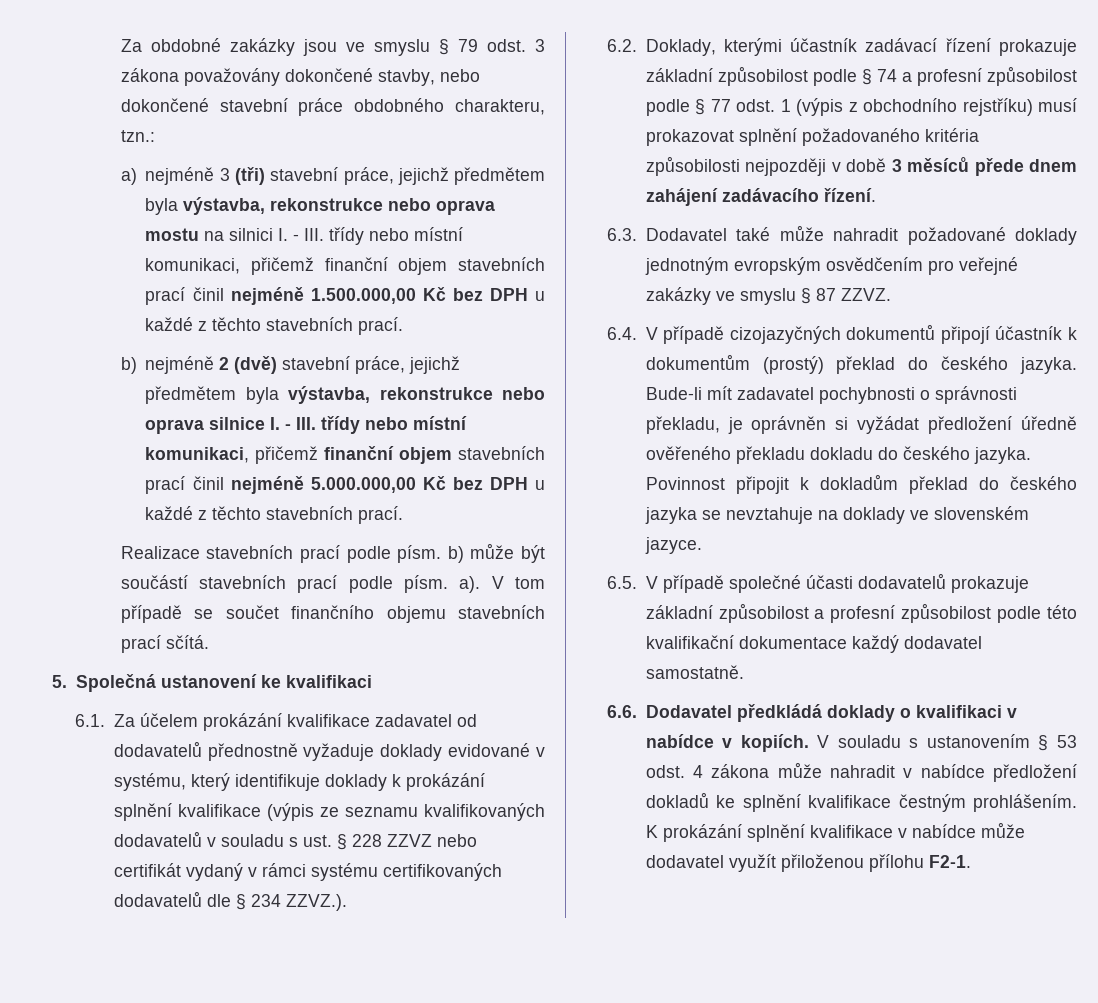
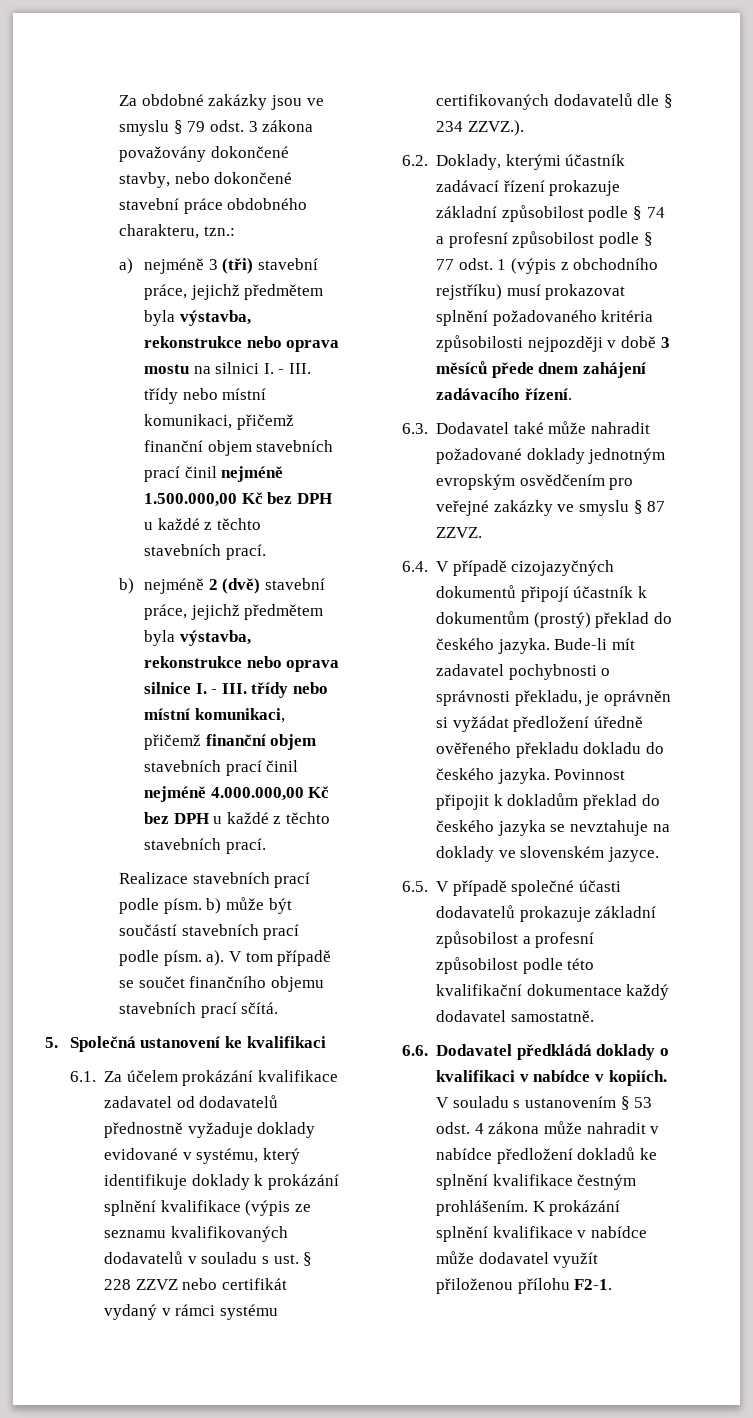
[310,477,416,493] 5.000.000,00 -> [210,787,304,801] 4.000.000,00

